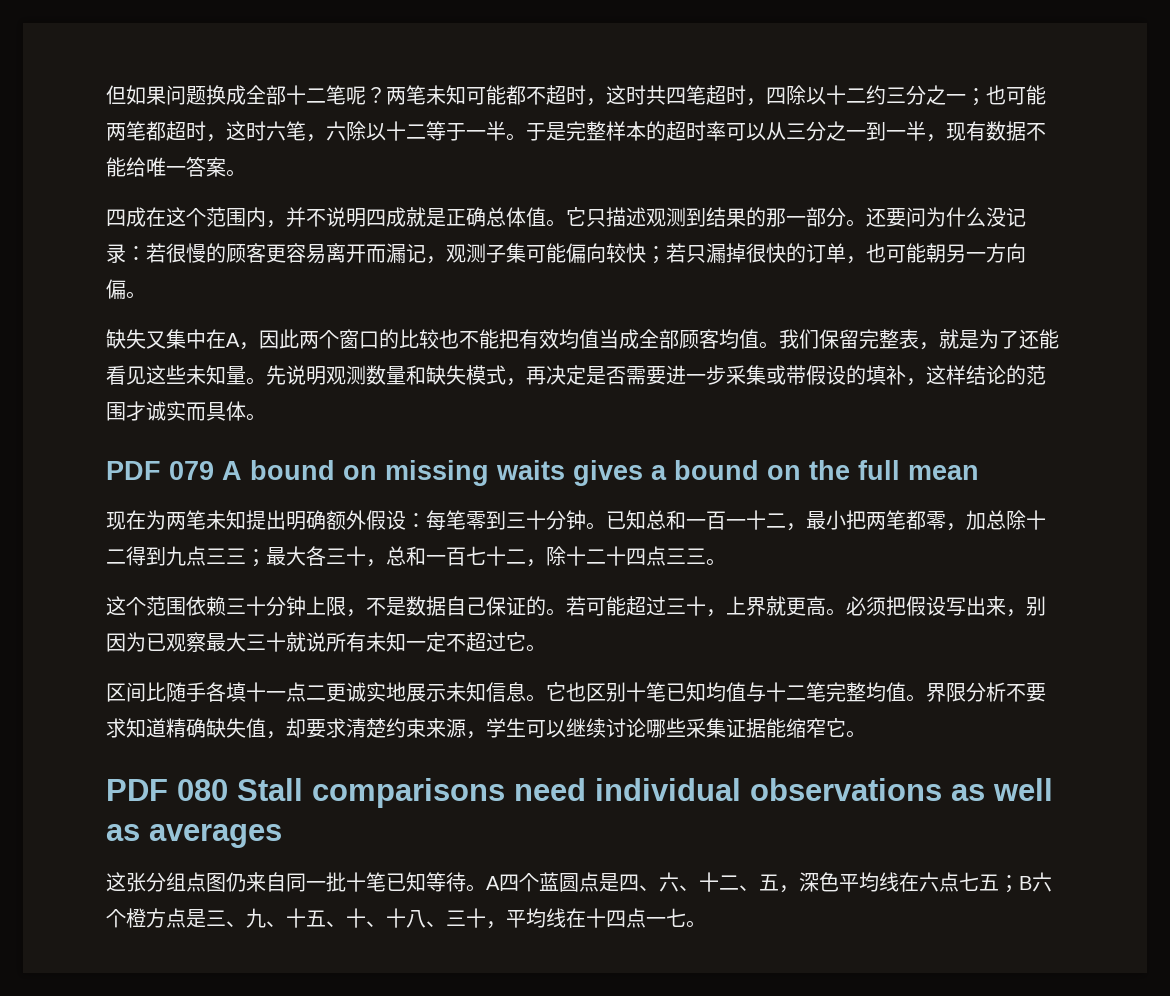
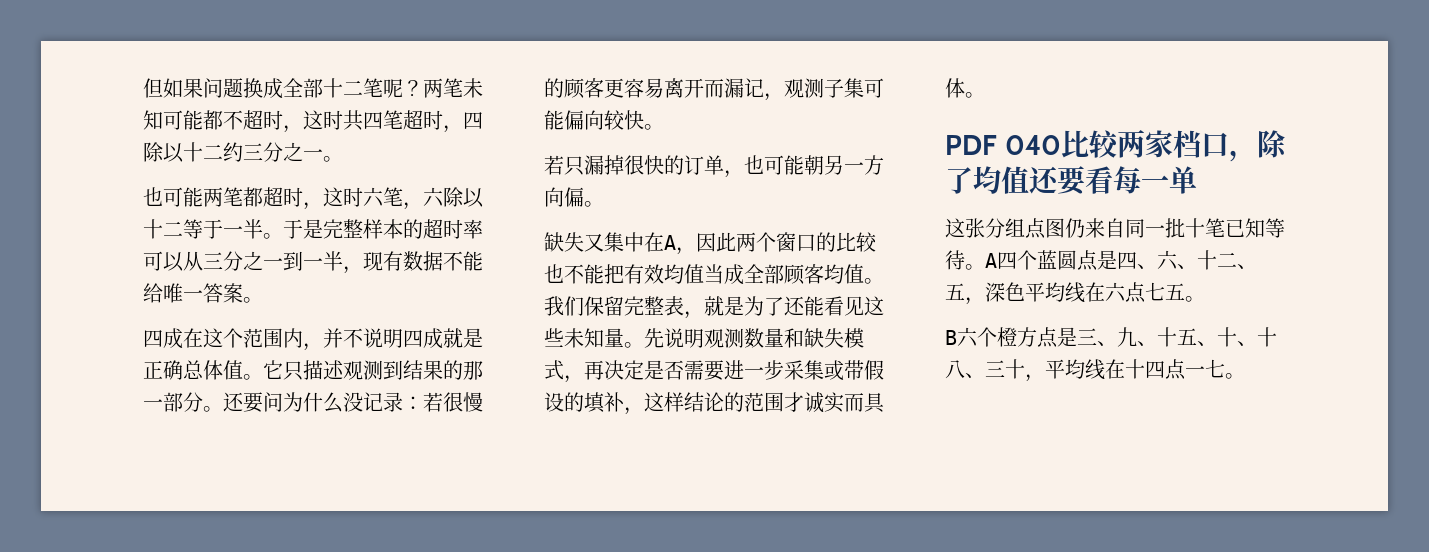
[966,88,986,106] ； -> [323,156,343,162] 。 //
[646,246,666,264] ； -> [644,124,664,130] 。 //
[169,460,979,486] [106,510,1046,531] [106,546,726,567] [106,596,1046,617] [106,632,546,653] [106,682,1046,702] [106,718,866,739] [106,778,1053,808] [106,824,282,848] 079 A bound on missing waits gives a bound on the full mean // 现在为两笔未知提出明确额外假设：每笔零到三十分钟。已知总和一百一十二，最小把两笔都零，加总除十二得到九点三三；最大各三十，总和一百七十二，除十二十四点三三。 // 这个范围依赖三十分钟上限，不是数据自己保证的。若可能超过三十，上界就更高。必须把假设写出来，别因为已观察最大三十就说所有未知一定不超过它。 // 区间比随手各填十一点二更诚实地展示未知信息。它也区别十笔已知均值与十二笔完整均值。界限分析不要求知道精确缺失值，却要求清楚约束来源，学生可以继续讨论哪些采集证据能缩窄它。 // PDF 080 Stall comparisons need individual observations as well as averages -> [1004,130,1287,162] [945,166,1197,195] 040比较两家档口，除了均值还要看每一单
[999,875,1019,893] ； -> [1185,296,1205,302] 。 //

